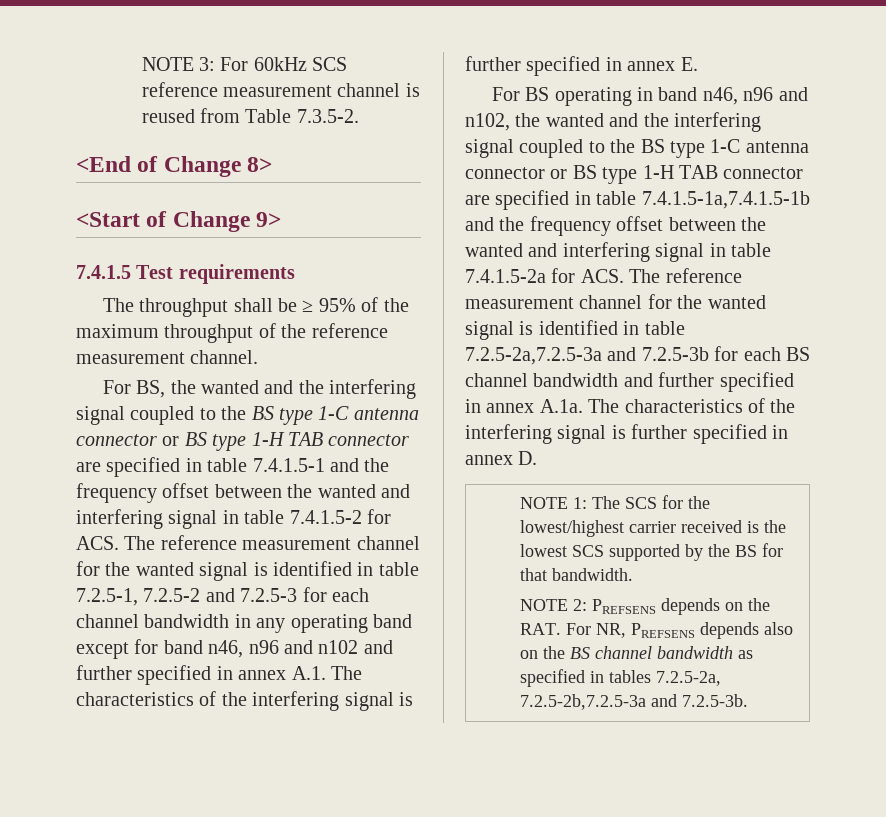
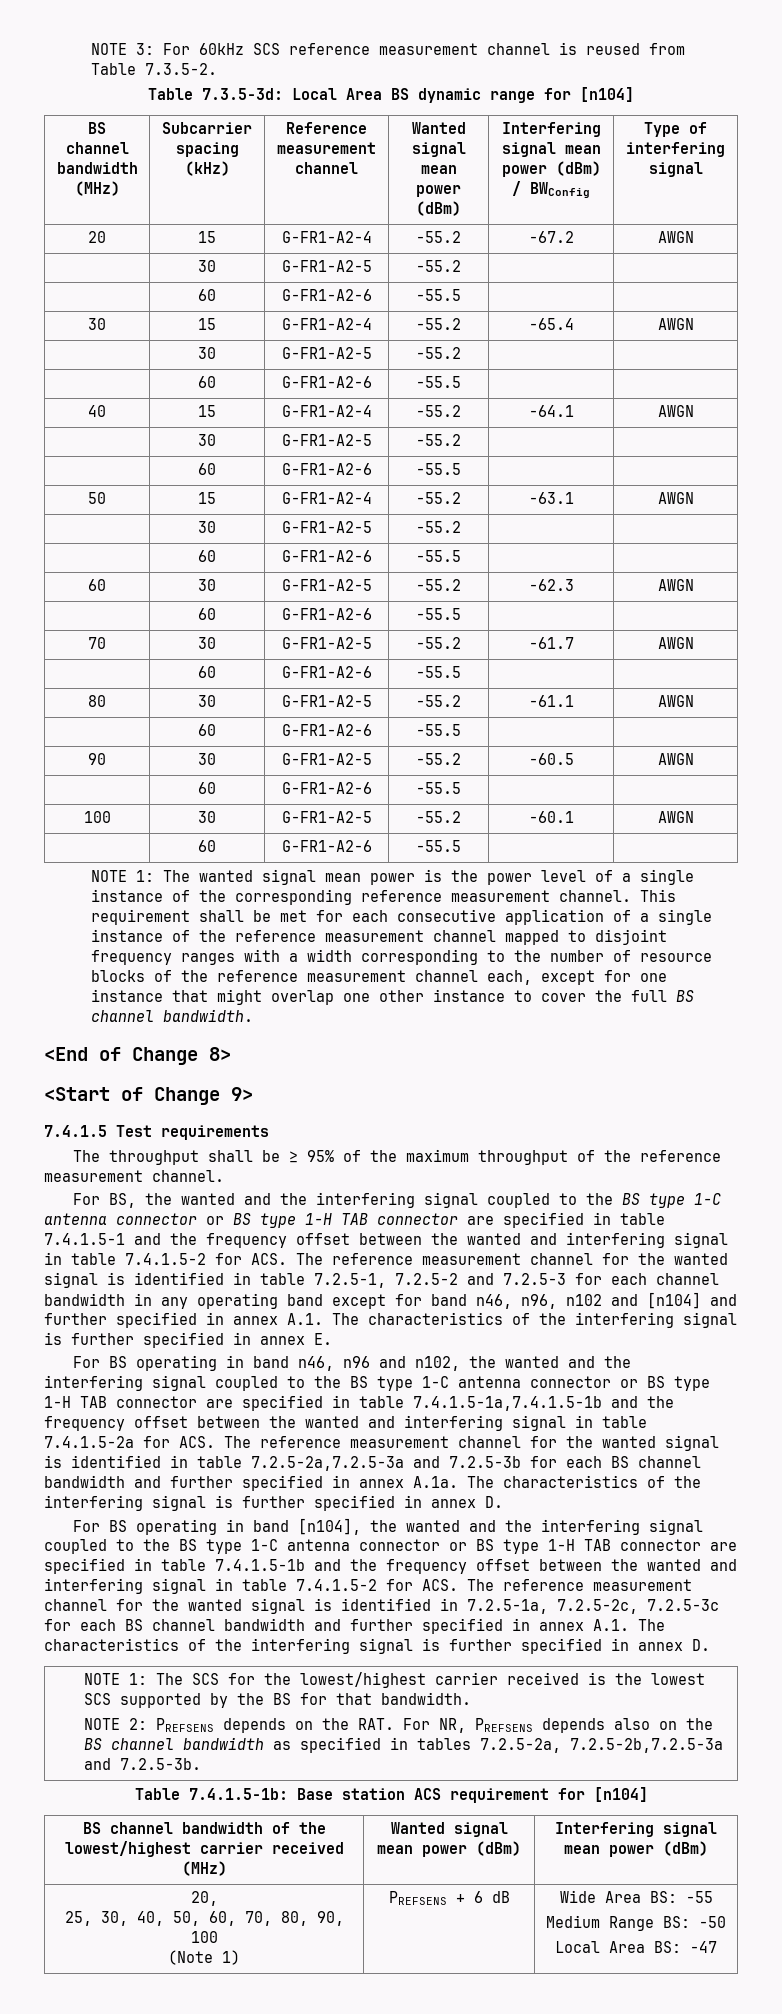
(359, 116) none -> [148,87,634,103] [88,122,106,134] [65,142,129,154] [56,162,138,174] [74,181,120,196] [162,122,252,134] [175,142,239,157] [184,161,230,176] [286,122,367,134] [277,142,376,154] [295,162,358,174] [411,122,466,134] [411,142,466,157] [420,165,457,174] [416,185,461,197] [416,201,461,216] [501,122,601,137] [501,142,601,157] [501,161,601,177] [512,181,590,198] [644,122,707,137] [626,142,725,157] [648,162,703,177] [88,231,106,243] [198,231,216,243] [281,231,372,243] [416,231,461,243] [528,231,574,243] [657,231,694,243] [198,260,216,272] [281,260,372,272] [416,260,461,272] [198,289,216,301] [281,289,372,301] [416,289,461,301] [88,318,106,330] [198,318,216,330] [281,318,372,330] [416,318,461,330] [528,318,574,330] [657,318,694,330] [198,347,216,359] [281,347,372,359] [416,347,461,359] [198,376,216,388] [281,376,372,388] [416,376,461,388] [88,405,106,417] [198,405,216,417] [281,405,372,417] [416,405,461,417] [528,405,574,417] [657,405,694,417] [198,434,216,446] [281,434,372,446] [416,434,461,446] [198,463,216,475] [281,463,372,475] [416,463,461,475] [88,492,106,504] [198,492,216,504] [281,492,372,504] [416,492,461,504] [528,492,574,504] [657,492,694,504] [198,521,216,533] [281,521,372,533] [416,521,461,533] [198,550,216,562] [281,550,372,562] [416,550,461,562] [88,579,106,591] [198,579,216,591] [281,579,372,591] [416,579,461,591] [528,579,574,591] [657,579,694,591] [198,608,216,620] [281,608,372,620] [416,608,461,620] [88,637,106,649] [198,637,216,649] [281,637,372,649] [416,637,461,649] [528,637,574,649] [657,637,694,649] [198,666,216,678] [281,666,372,678] [416,666,461,678] [88,695,106,707] [198,695,216,707] [281,695,372,707] [416,695,461,707] [528,695,574,707] [657,695,694,707] [198,724,216,736] [281,724,372,736] [416,724,461,736] [88,753,106,765] [198,753,216,765] [281,753,372,765] [416,753,461,765] [528,753,574,765] [657,753,694,765] [198,782,216,794] [281,782,372,794] [416,782,461,794] [83,811,111,823] [198,811,216,823] [281,811,372,823] [416,811,461,823] [528,811,574,823] [657,811,694,823] [198,840,216,852] [281,840,372,852] [416,840,461,852] [90,869,694,885] [90,889,676,905] [90,909,712,925] [90,929,667,945] [90,949,712,965] [90,970,667,985] [90,989,694,1005] [90,1009,253,1022] // Table 7.3.5-3d: Local Area BS dynamic range for [n104] // BS channel bandwidth (MHz) | Subcarrier spacing (kHz) | Reference measurement channel | Wanted signal mean power (dBm) | Interfering signal mean power (dBm) / BWConfig | Type of interfering signal // 20 | 15 | G-FR1-A2-4 | -55.2 | -67.2 | AWGN // | 30 | G-FR1-A2-5 | -55.2 | | // | 60 | G-FR1-A2-6 | -55.5 | | // 30 | 15 | G-FR1-A2-4 | -55.2 | -65.4 | AWGN // | 30 | G-FR1-A2-5 | -55.2 | | // | 60 | G-FR1-A2-6 | -55.5 | | // 40 | 15 | G-FR1-A2-4 | -55.2 | -64.1 | AWGN // | 30 | G-FR1-A2-5 | -55.2 | | // | 60 | G-FR1-A2-6 | -55.5 | | // 50 | 15 | G-FR1-A2-4 | -55.2 | -63.1 | AWGN // | 30 | G-FR1-A2-5 | -55.2 | | // | 60 | G-FR1-A2-6 | -55.5 | | // 60 | 30 | G-FR1-A2-5 | -55.2 | -62.3 | AWGN // | 60 | G-FR1-A2-6 | -55.5 | | // 70 | 30 | G-FR1-A2-5 | -55.2 | -61.7 | AWGN // | 60 | G-FR1-A2-6 | -55.5 | | // 80 | 30 | G-FR1-A2-5 | -55.2 | -61.1 | AWGN // | 60 | G-FR1-A2-6 | -55.5 | | // 90 | 30 | G-FR1-A2-5 | -55.2 | -60.5 | AWGN // | 60 | G-FR1-A2-6 | -55.5 | | // 100 | 30 | G-FR1-A2-5 | -55.2 | -60.1 | AWGN // | 60 | G-FR1-A2-6 | -55.5 | | // NOTE 1: The wanted signal mean power is the power level of a single instance of the corresponding reference measurement channel. This requirement shall be met for each consecutive application of a single instance of the reference measurement channel mapped to disjoint frequency ranges with a width corresponding to the number of resource blocks of the reference measurement channel each, except for one instance that might overlap one other instance to cover the full BS channel bandwidth.
[248,640,359,654] n96 and n102 -> [521,1292,701,1309] n96, n102 and [n104]
(538, 458) none -> [72,1518,703,1535] [44,1539,737,1554] [44,1558,737,1574] [44,1578,692,1594] [44,1598,719,1614] [44,1618,665,1634] [44,1638,710,1654] // For BS operating in band [n104], the wanted and the interfering signal coupled to the BS type 1-C antenna connector or BS type 1-H TAB connector are specified in table 7.4.1.5-1b and the frequency offset between the wanted and interfering signal in table 7.4.1.5-2 for ACS. The reference measurement channel for the wanted signal is identified in 7.2.5-1a, 7.2.5-2c, 7.2.5-3c for each BS channel bandwidth and further specified in annex A.1. The characteristics of the interfering signal is further specified in annex D.
(748, 700) none -> [134,1787,648,1803] [82,1822,326,1834] [64,1841,344,1857] [181,1861,227,1876] [390,1822,508,1837] [377,1841,521,1857] [555,1822,717,1837] [564,1841,708,1857] [190,1891,218,1906] [64,1911,344,1926] [190,1931,218,1943] [168,1950,240,1965] [388,1891,510,1905] [559,1890,713,1903] [546,1915,727,1931] [555,1941,718,1953] // Table 7.4.1.5-1b: Base station ACS requirement for [n104] // BS channel bandwidth of the lowest/highest carrier received (MHz) | Wanted signal mean power (dBm) | Interfering signal mean power (dBm) // 20, // 25, 30, 40, 50, 60, 70, 80, 90, 100 // (Note 1) | PREFSENS + 6 dB | Wide Area BS: -55 // Medium Range BS: -50 // Local Area BS: -47

